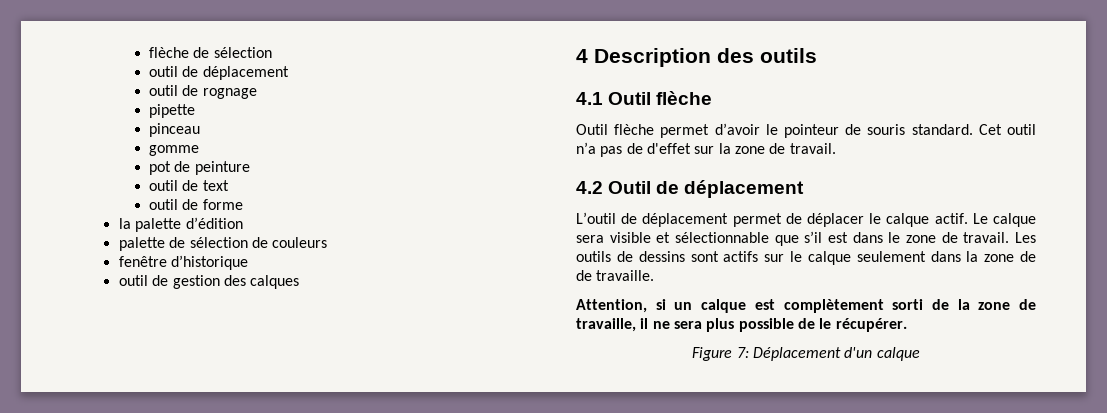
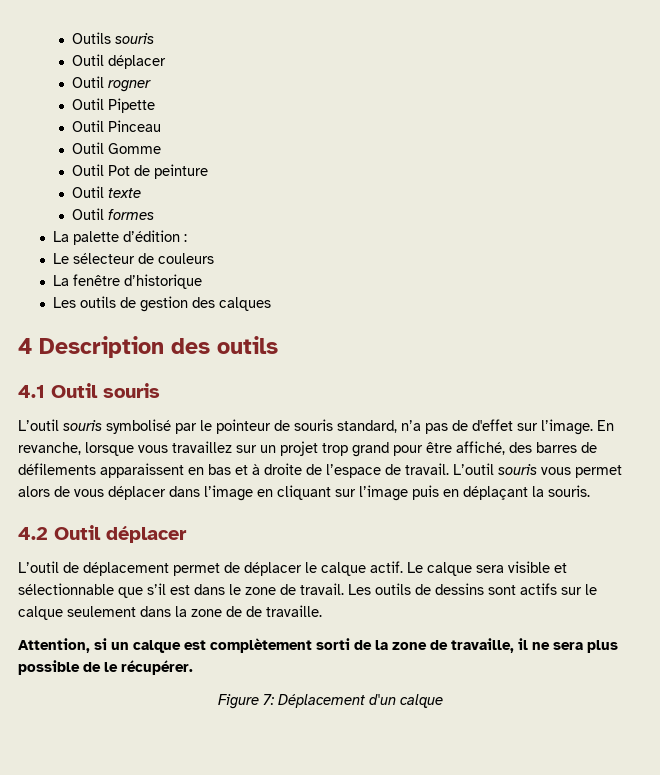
[149,47,272,58] [149,66,289,80] [149,85,257,99] [149,104,196,118] [149,123,201,137] [149,145,200,156] [149,161,250,175] [149,180,229,191] [149,199,243,210] [118,218,131,229] flèche de sélection // outil de déplacement // outil de rognage // pipette // pinceau // gomme // pot de peinture // outil de text // outil de forme // la -> [72,32,155,44] [72,54,167,69] [72,76,152,92] [72,98,156,113] [72,120,162,132] [72,142,162,154] [72,164,209,179] [72,186,142,198] [72,208,155,220] [53,231,70,242] Outils souris // Outil déplacer // Outil rogner // Outil Pipette // Outil Pinceau // Outil Gomme // Outil Pot de peinture // Outil texte // Outil formes // La
[118,237,248,251] // palette de sélection -> [184,234,188,242] [53,253,136,264] : // Le sélecteur
(328, 242) none -> [53,275,70,286] La
[118,275,148,286] outil -> [53,296,117,308] Les outils
[656,91,713,105] [576,123,760,138] flèche // Outil flèche permet d’avoir -> [103,383,160,398] [18,419,197,434] souris // L’outil souris symbolisé par
[911,124,1036,135] standard. Cet outil -> [337,420,397,433] standard,
[718,143,836,154] la zone de travail. -> [541,419,614,435] [18,441,597,457] [18,463,622,478] [18,485,590,501] l’image. En revanche, lorsque vous travaillez sur un projet trop grand pour être affiché, des barres de défilements apparaissent en bas et à droite de l’espace de travail. L’outil souris vous permet alors de vous déplacer dans l’image en cliquant sur l’image puis en déplaçant la souris.
[656,180,805,198] de déplacement -> [106,526,187,543] déplacer

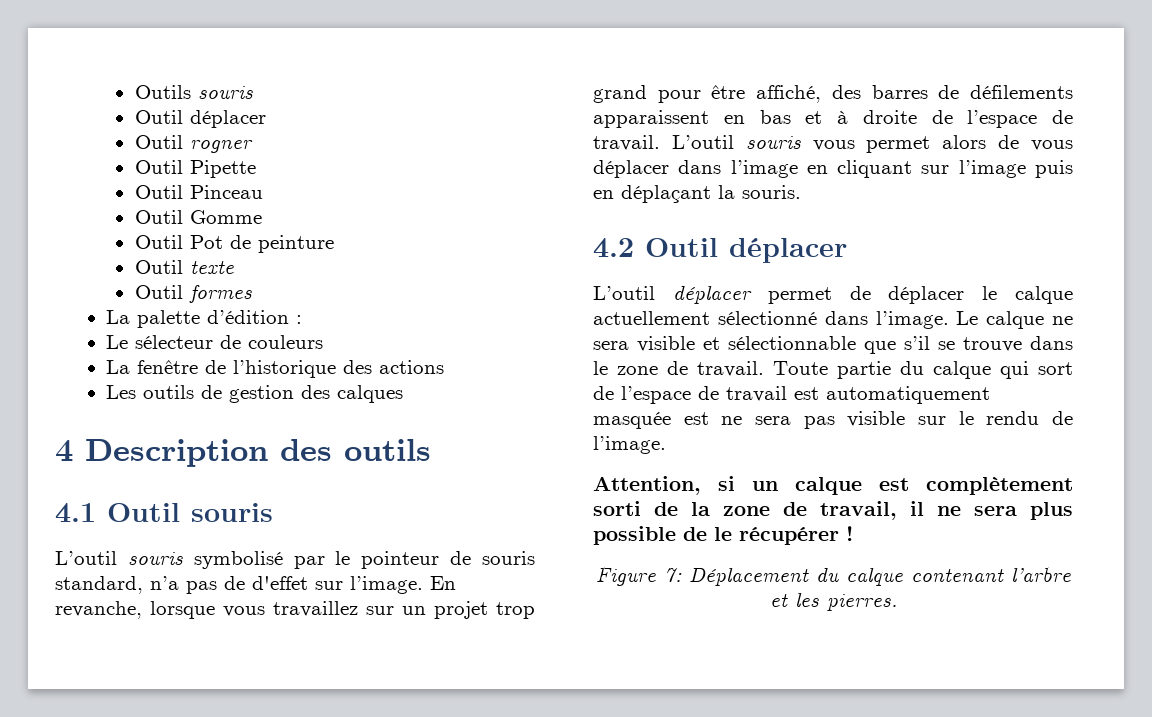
[124,274,203,289] d’historique -> [205,360,445,378] de l’historique des actions
[63,562,169,576] de déplacement -> [672,285,752,304] déplacer
[370,561,403,573] actif. -> [593,311,949,329] actuellement sélectionné dans l’image.
(472, 569) none -> [1052,316,1073,325] ne
[170,585,190,595] est -> [938,337,1022,352] se trouve
[348,583,597,595] [18,605,322,620] Les outils de dessins sont actifs sur le calque seulement dans la zone de de travaille. -> [773,361,1073,379] [593,386,990,404] [593,411,1073,429] [593,436,666,454] Toute partie du calque qui sort de l’espace de travail est automatiquement masquée est ne sera pas visible sur le rendu de l’image.
[451,638,514,653] travaille, -> [820,501,897,520] travail,
[121,660,193,675] récupérer. -> [739,526,853,545] récupérer !
[368,694,443,708] d'un calque -> [815,566,1071,586] [769,592,897,611] du calque contenant l’arbre et les pierres.

